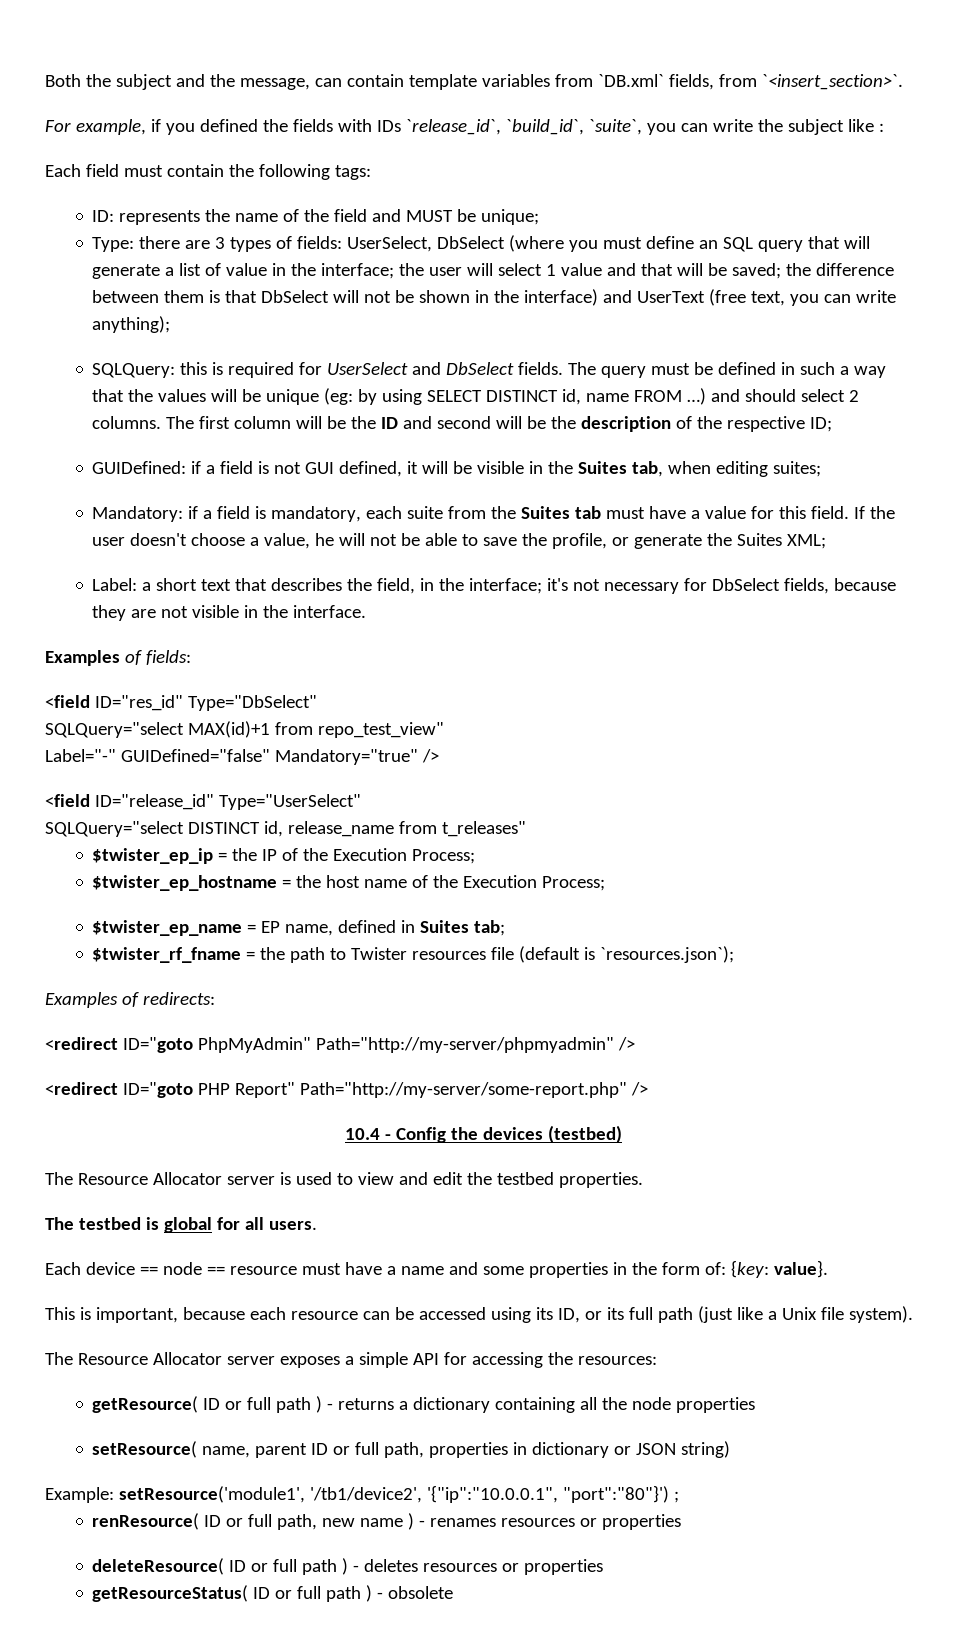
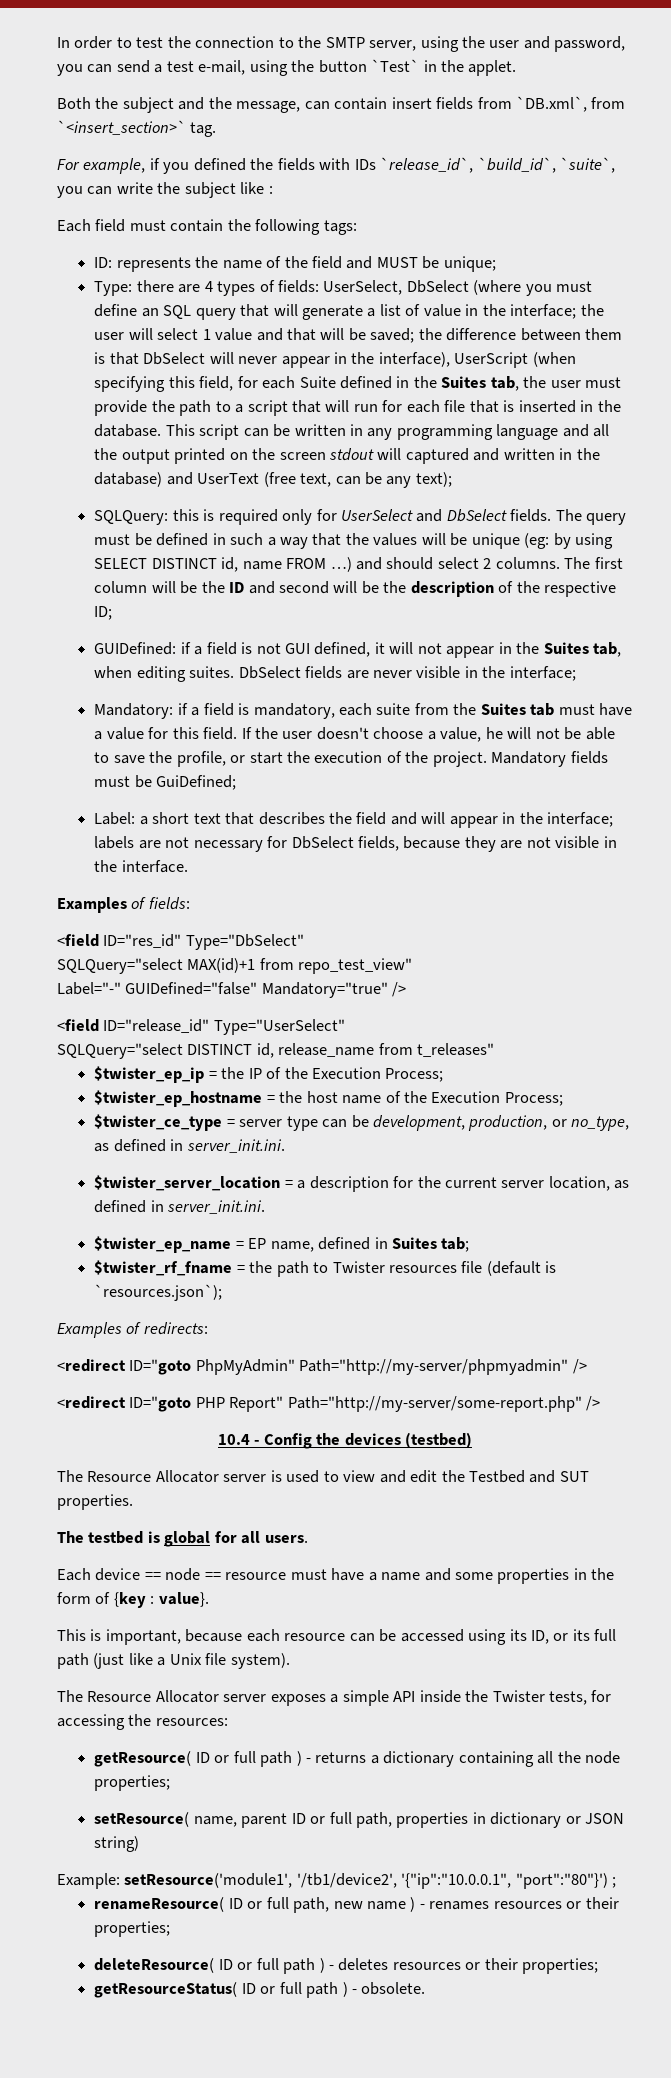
(45, 80) none -> [57,36,626,52] [57,59,517,76] In order to test the connection to the SMTP server, using the user and password, you can send a test e-mail, using the button `Test` in the applet. //
[408,74,903,90] template variables from `DB.xml` fields, from `<insert_section>`. -> [391,96,626,112] [57,120,217,137] insert fields from `DB.xml`, from `<insert_section>` tag.
[215,237,226,249] 3 -> [204,281,213,292] 4
[364,289,897,306] [92,316,171,333] not be shown in the interface) and UserText (free text, you can write anything); -> [238,352,576,368] [94,376,622,392] [94,400,621,416] [94,424,610,440] [94,448,600,464] [94,472,452,488] never appear in the interface), UserScript (when specifying this field, for each Suite defined in the Suites tab, the user must provide the path to a script that will run for each file that is inserted in the database. This script can be written in any programming language and all the output printed on the screen stdout will captured and written in the database) and UserText (free text, can be any text);
(295, 370) none -> [282,509,313,525] only
[453,461,525,474] be visible -> [417,643,495,658] not appear
[773,461,822,477] suites; -> [189,666,576,681] suites. DbSelect fields are never visible in the interface;
[634,533,827,549] generate the Suites XML; -> [249,751,608,767] [94,775,237,790] start the execution of the project. Mandatory fields must be GuiDefined;
[377,578,569,594] field, in the interface; it's -> [356,812,614,828] [94,836,161,849] field and will appear in the interface; labels are
(606, 883) none -> [94,1114,630,1131] [94,1139,285,1153] [94,1175,630,1192] [94,1200,266,1214] // $twister_ce_type = server type can be development, production, or no_type, as defined in server_init.ini. // $twister_server_location = a description for the current server location, as defined in server_init.ini.
[496,1172,554,1185] testbed -> [469,1470,589,1483] Testbed and SUT
[704,1260,769,1278] of: {key: -> [95,1592,155,1608] of {key :
(439, 1359) none -> [419,1690,588,1705] inside the Twister tests,
[676,1397,756,1413] properties -> [94,1775,171,1791] properties;
[92,1513,200,1530] renResource( -> [94,1897,225,1912] renameResource(
[602,1514,682,1530] properties -> [585,1897,619,1909] [94,1921,171,1937] their properties;
[524,1559,604,1575] properties -> [484,1958,599,1974] their properties;
[388,1586,454,1599] obsolete -> [361,1982,426,1995] obsolete.

